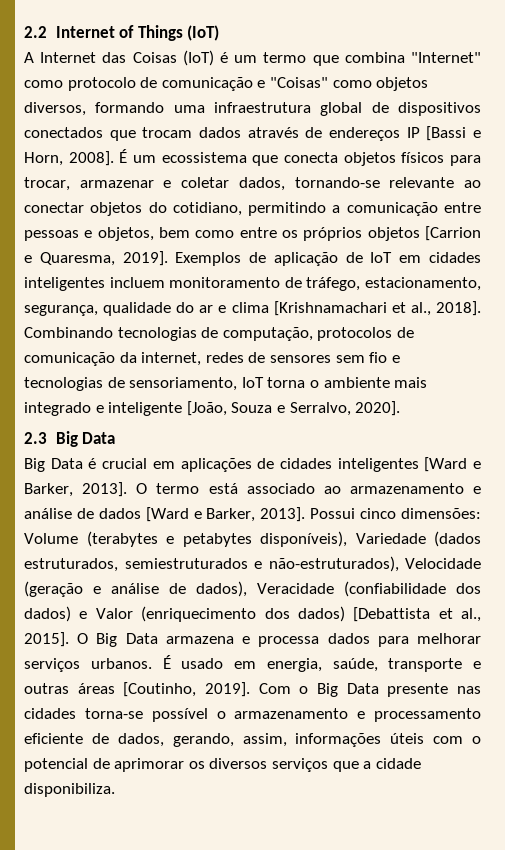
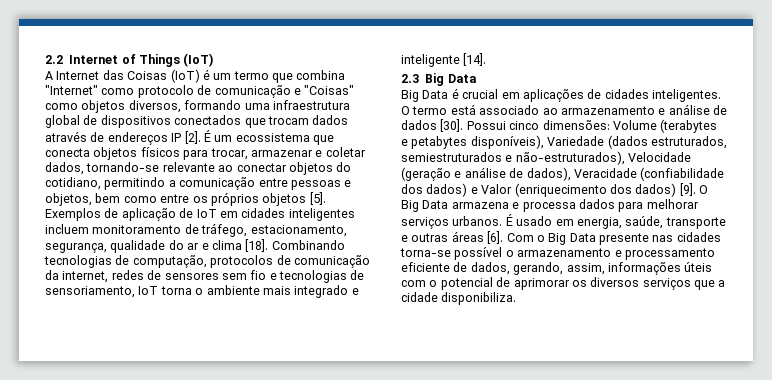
[426,126,482,141] [24,151,114,166] [Bassi e Horn, 2008]. -> [184,131,201,144] [2].
[425,226,481,241] [24,251,168,266] [Carrion e Quaresma, 2019]. -> [309,192,326,205] [5].
[273,301,481,316] [Krishnamachari et al., 2018]. -> [245,239,269,252] [18].
[186,401,401,416] [João, Souza e Serralvo, 2020]. -> [463,53,487,66] [14].
[337,457,481,472] [24,482,128,497] inteligentes [Ward e Barker, 2013]. -> [652,89,721,102] inteligentes.
[145,507,306,522] [Ward e Barker, 2013]. -> [440,119,464,132] [30].
[353,607,481,622] [24,632,69,647] [Debattista et al., 2015]. -> [679,183,696,196] [9].
[123,682,250,697] [Coutinho, 2019]. -> [487,231,504,244] [6].

